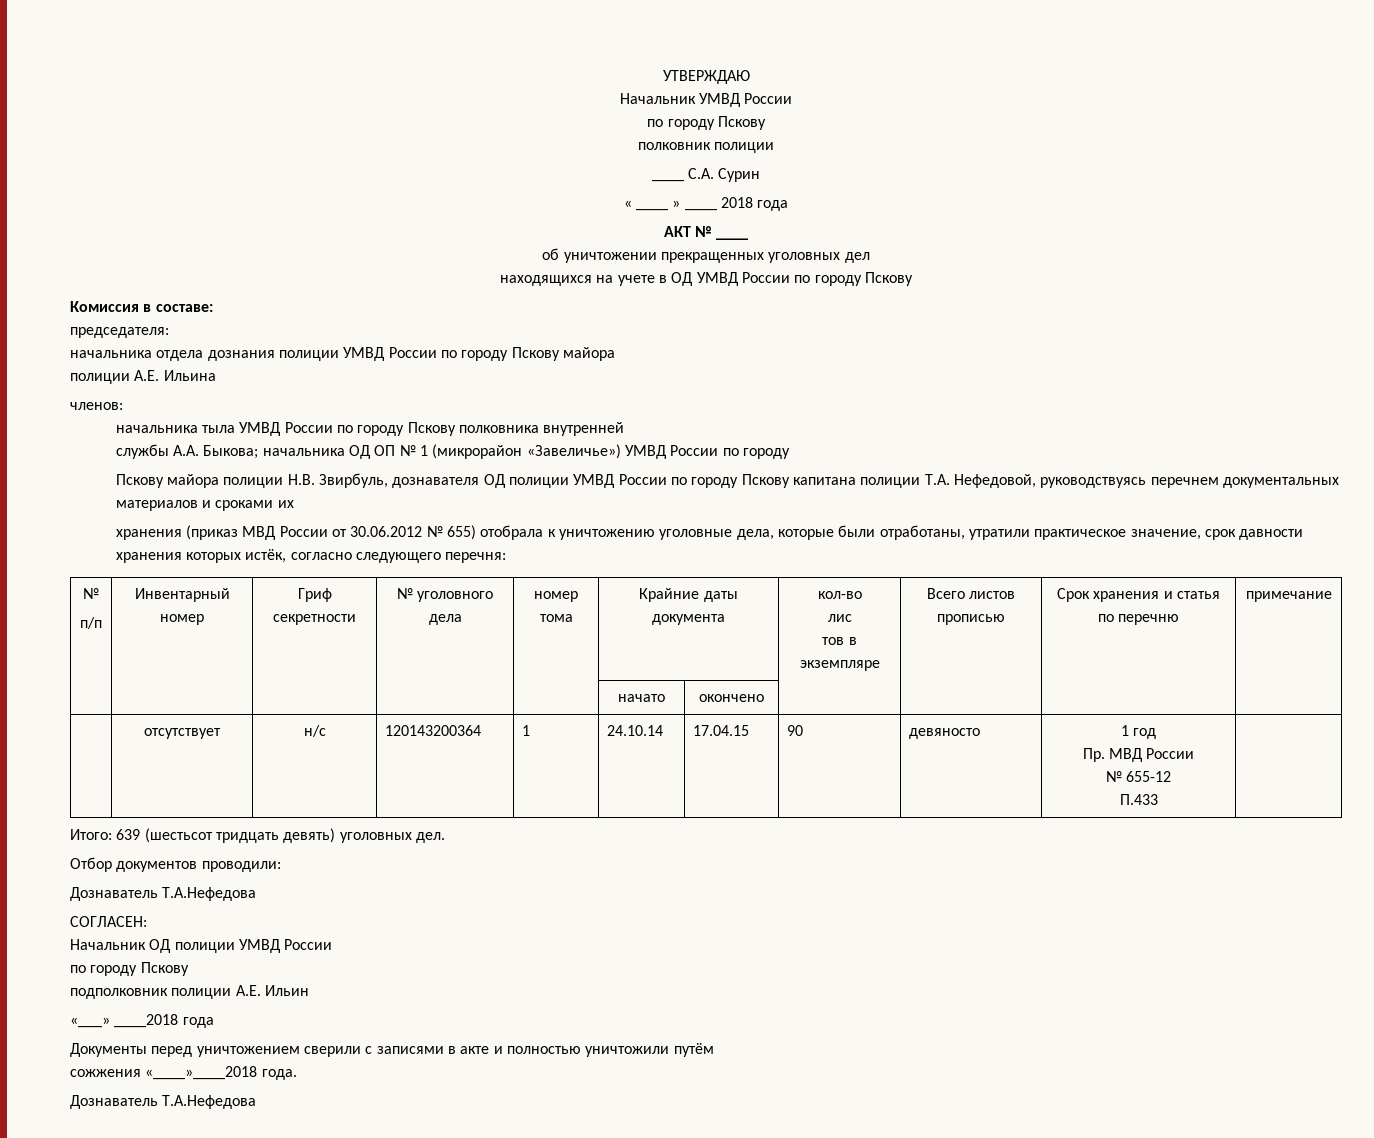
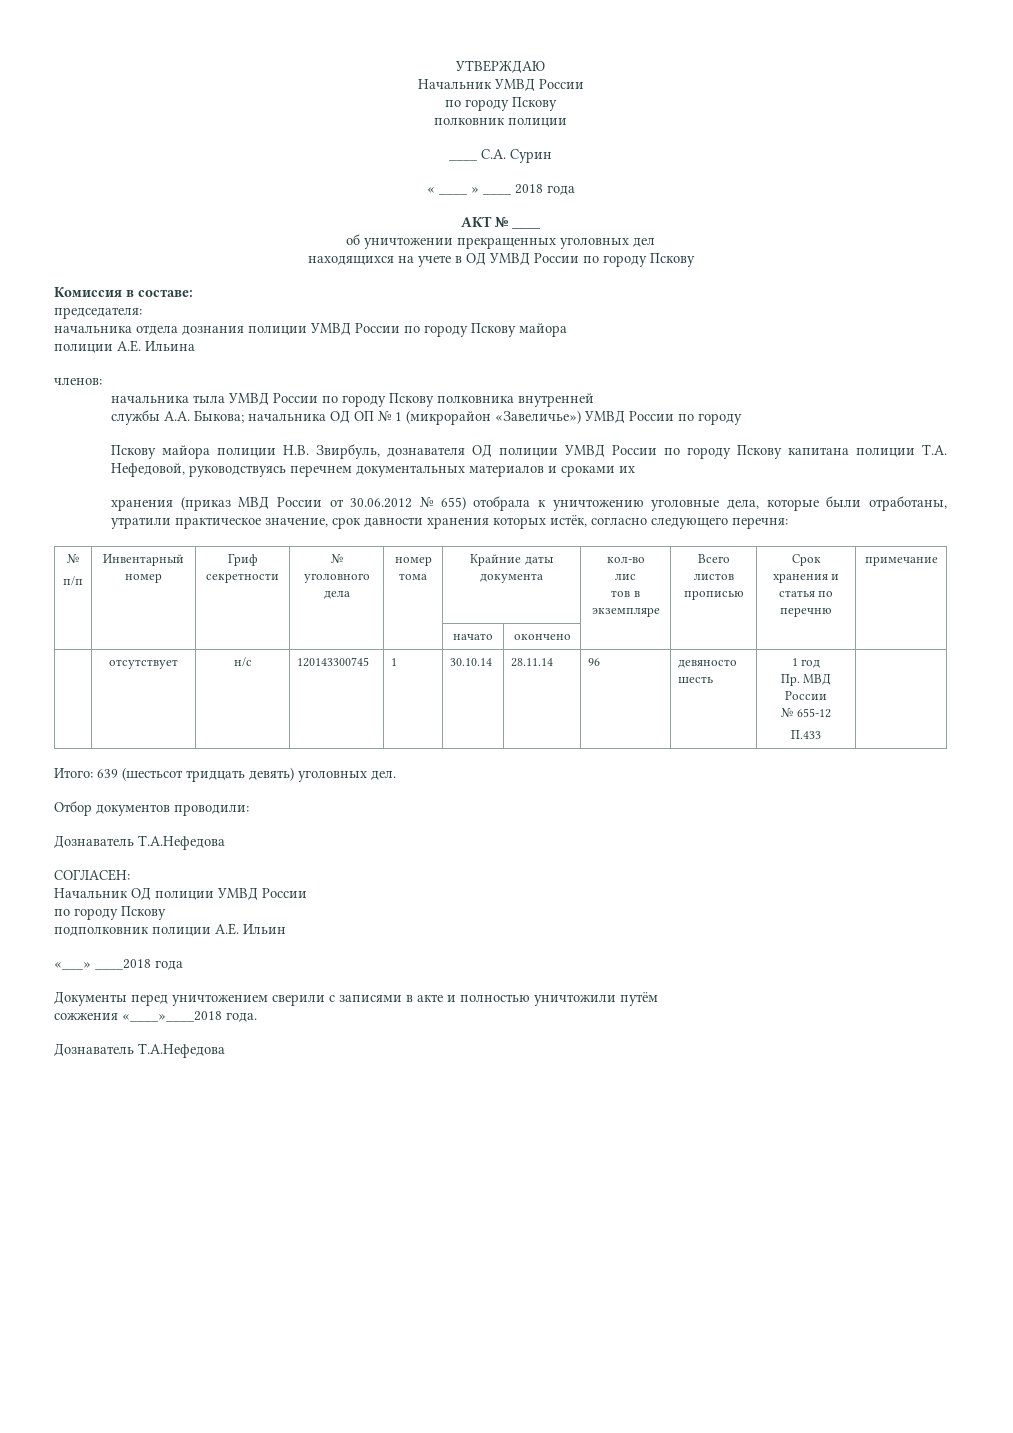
[385,725,482,736] [522,725,531,736] [607,725,664,736] [693,725,750,736] [787,725,804,736] 120143200364 | 1 | 24.10.14 | 17.04.15 | 90 -> [297,657,370,667] [391,658,398,666] [450,658,493,666] [511,658,554,667] [588,658,601,666] 120143300745 | 1 | 30.10.14 | 28.11.14 | 96
(981, 733) none -> [678,676,714,684] шесть

